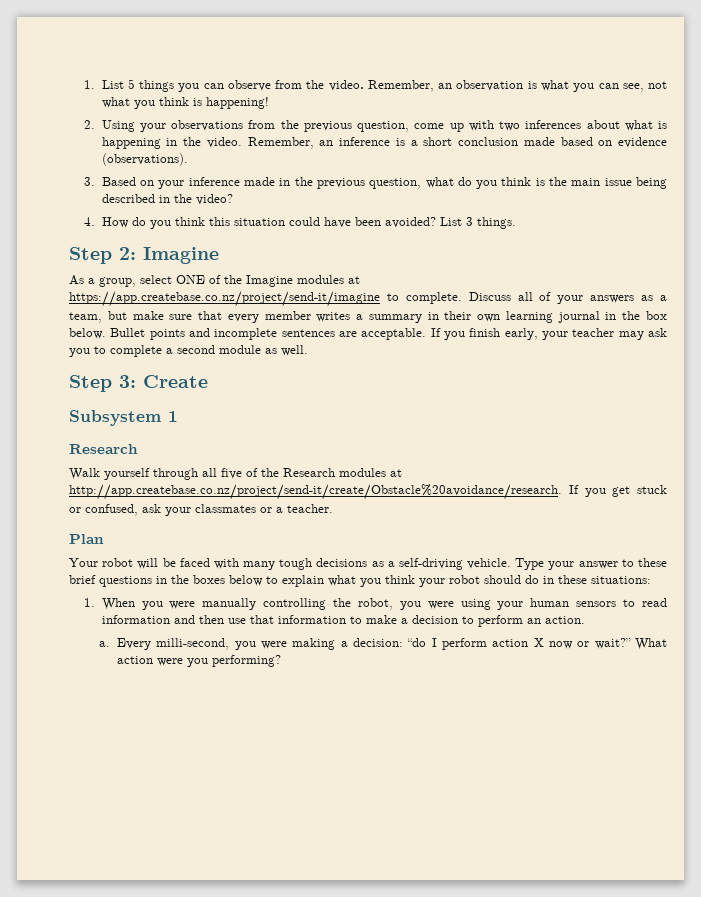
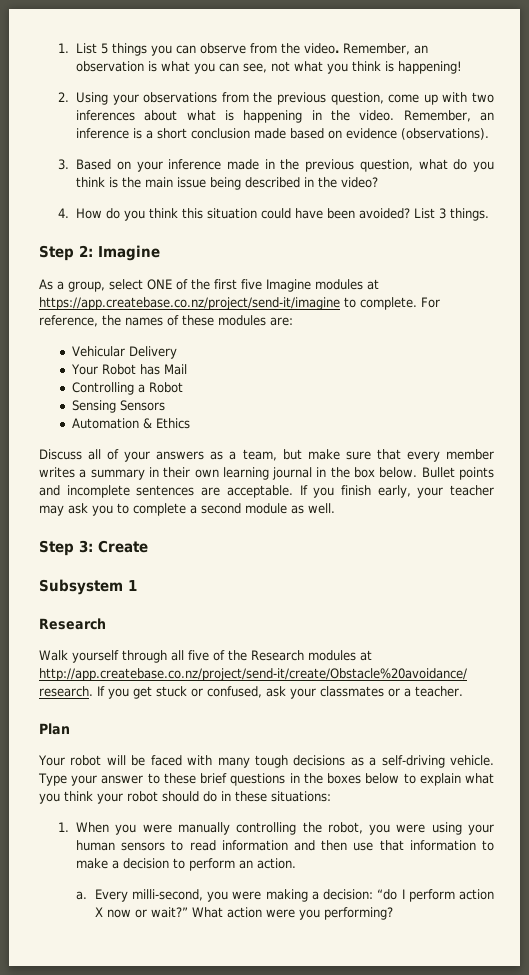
(242, 279) none -> [214,279,262,290] first five
(462, 298) none -> [421,297,440,308] [39,315,293,327] [71,346,177,359] [70,364,187,375] [71,382,183,395] [71,400,165,413] [71,418,190,429] For reference, the names of these modules are: // Vehicular Delivery // Your Robot has Mail // Controlling a Robot // Sensing Sensors // Automation & Ethics //

